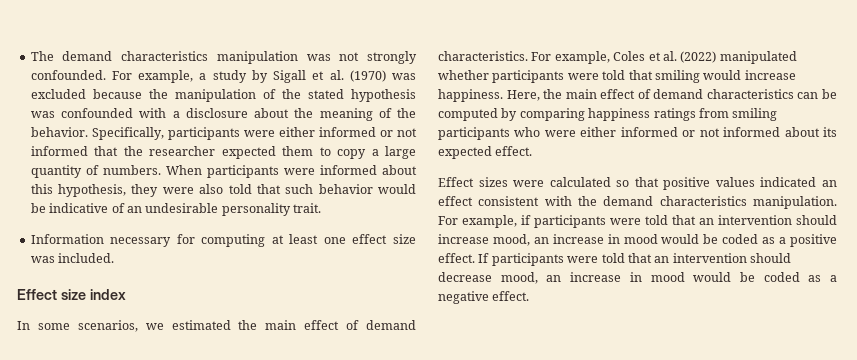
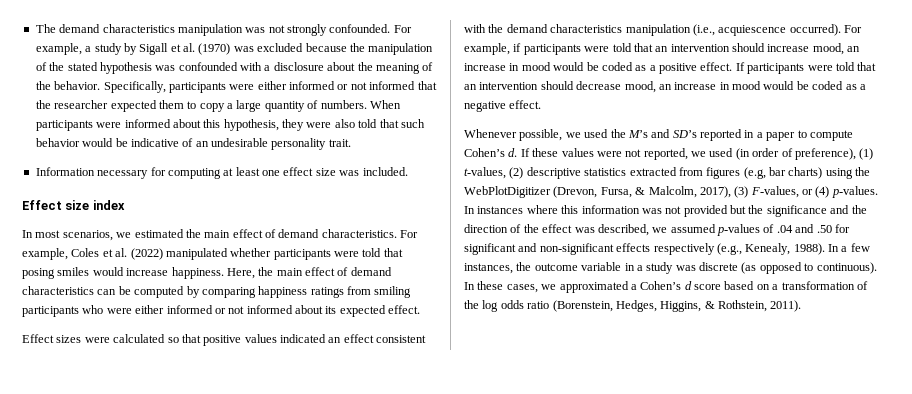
[37,323,70,330] some -> [35,230,61,238] most
[654,70,700,83] smiling -> [22,267,90,279] posing smiles
[753,196,837,209] manipulation. -> [625,24,841,36] manipulation (i.e., acquiescence occurred).
(530, 296) none -> [464,129,853,141] [464,148,874,160] [464,167,871,179] [464,186,878,198] [464,205,867,217] [464,224,850,236] [464,243,870,255] [464,262,877,274] [464,281,868,293] [464,300,802,312] // Whenever possible, we used the M’s and SD’s reported in a paper to compute Cohen’s d. If these values were not reported, we used (in order of preference), (1) t-values, (2) descriptive statistics extracted from figures (e.g, bar charts) using the WebPlotDigitizer (Drevon, Fursa, & Malcolm, 2017), (3) F-values, or (4) p-values. In instances where this information was not provided but the significance and the direction of the effect was described, we assumed p-values of .04 and .50 for significant and non-significant effects respectively (e.g., Kenealy, 1988). In a few instances, the outcome variable in a study was discrete (as opposed to continuous). In these cases, we approximated a Cohen’s d score based on a transformation of the log odds ratio (Borenstein, Hedges, Higgins, & Rothstein, 2011).

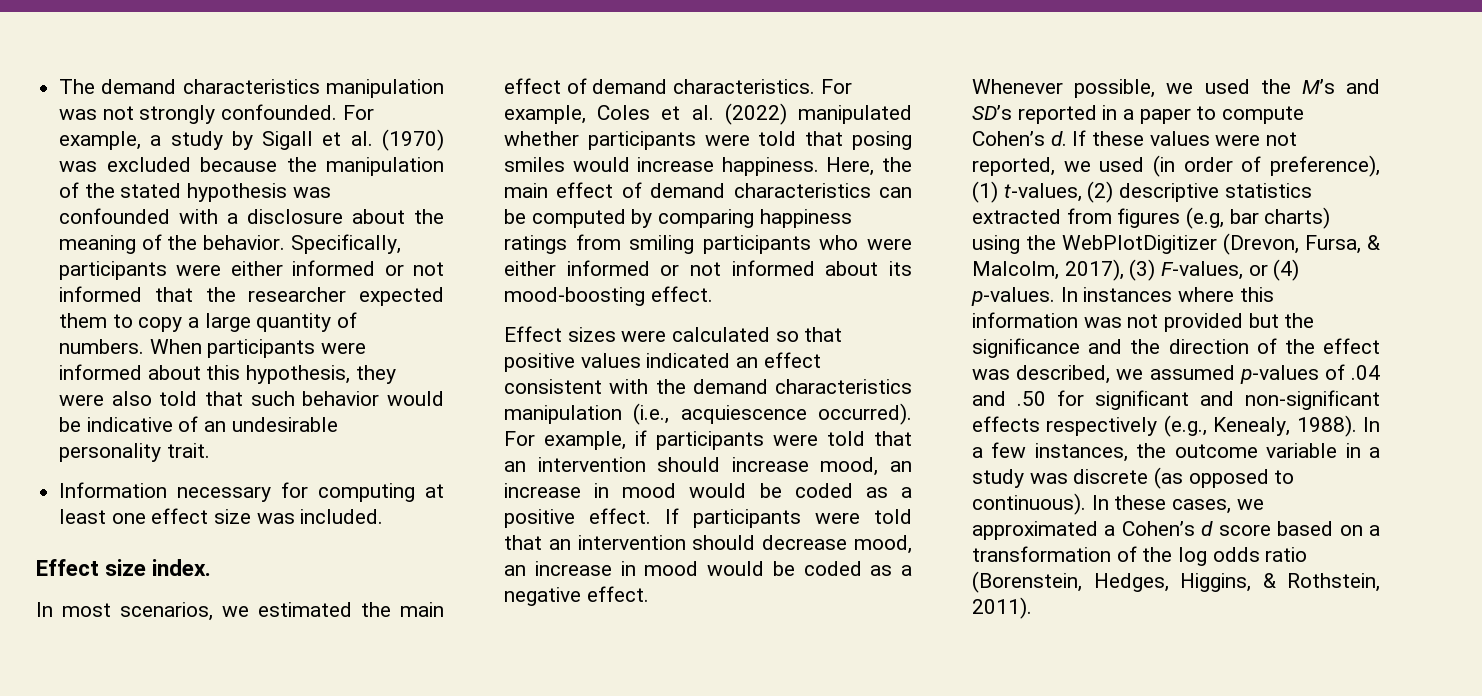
[92,200,125,210] index -> [152,559,212,576] index.
[339,305,386,317] expected -> [504,287,645,306] mood-boosting

